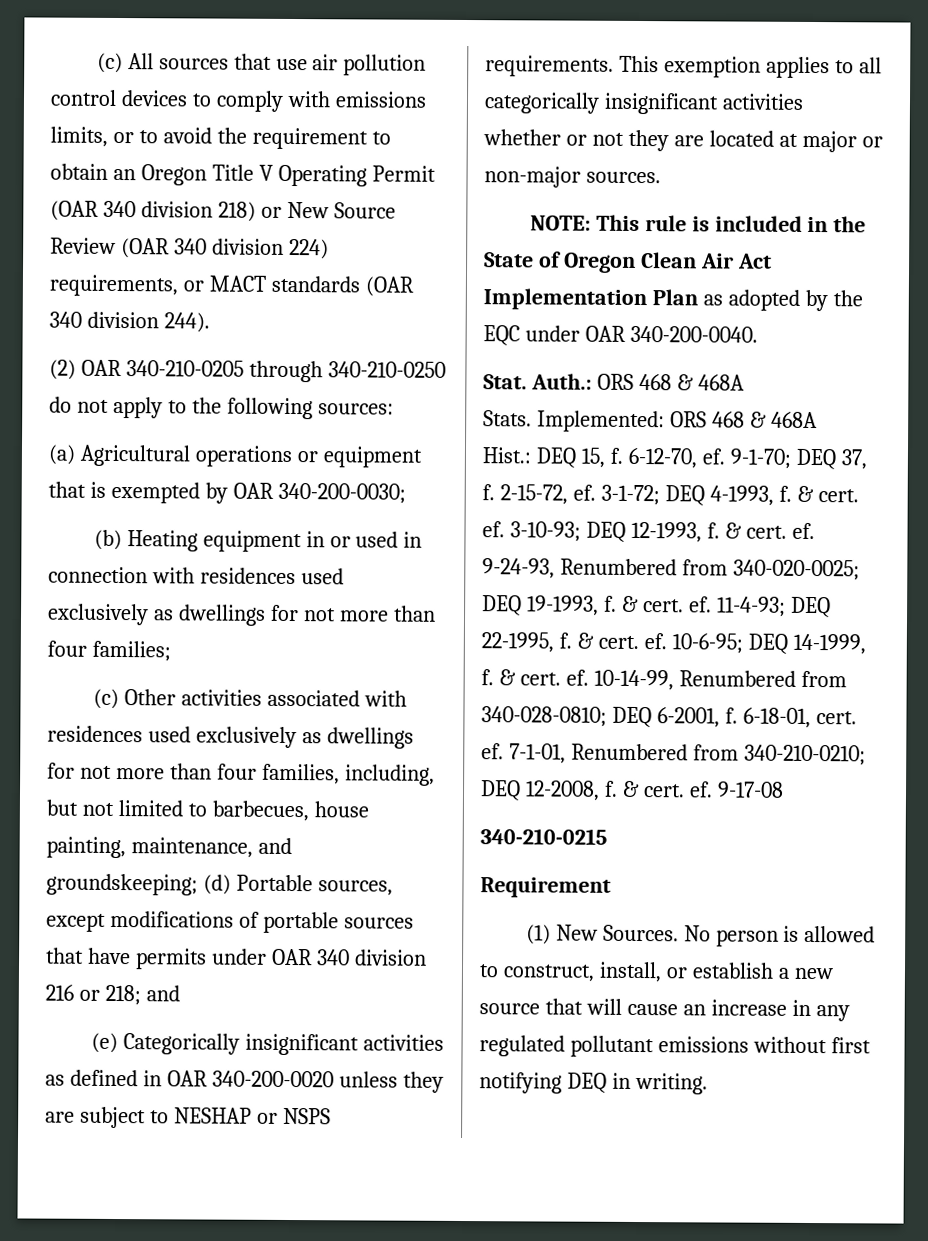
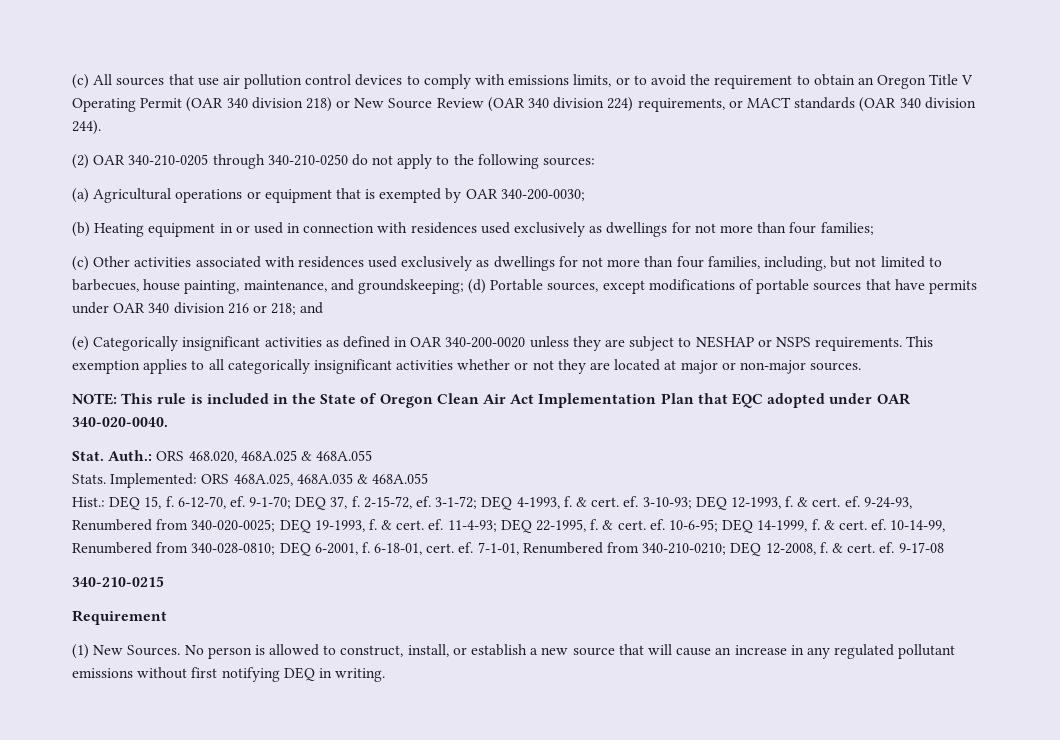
[702,289,863,312] [483,325,758,346] as adopted by the EQC under OAR 340-200-0040. -> [697,393,910,408] [72,417,168,427] that EQC adopted under OAR 340-020-0040.
[638,374,745,391] 468 & 468A -> [188,450,373,463] 468.020, 468A.025 & 468A.055
[711,411,818,429] 468 & 468A -> [233,473,429,486] 468A.025, 468A.035 & 468A.055

